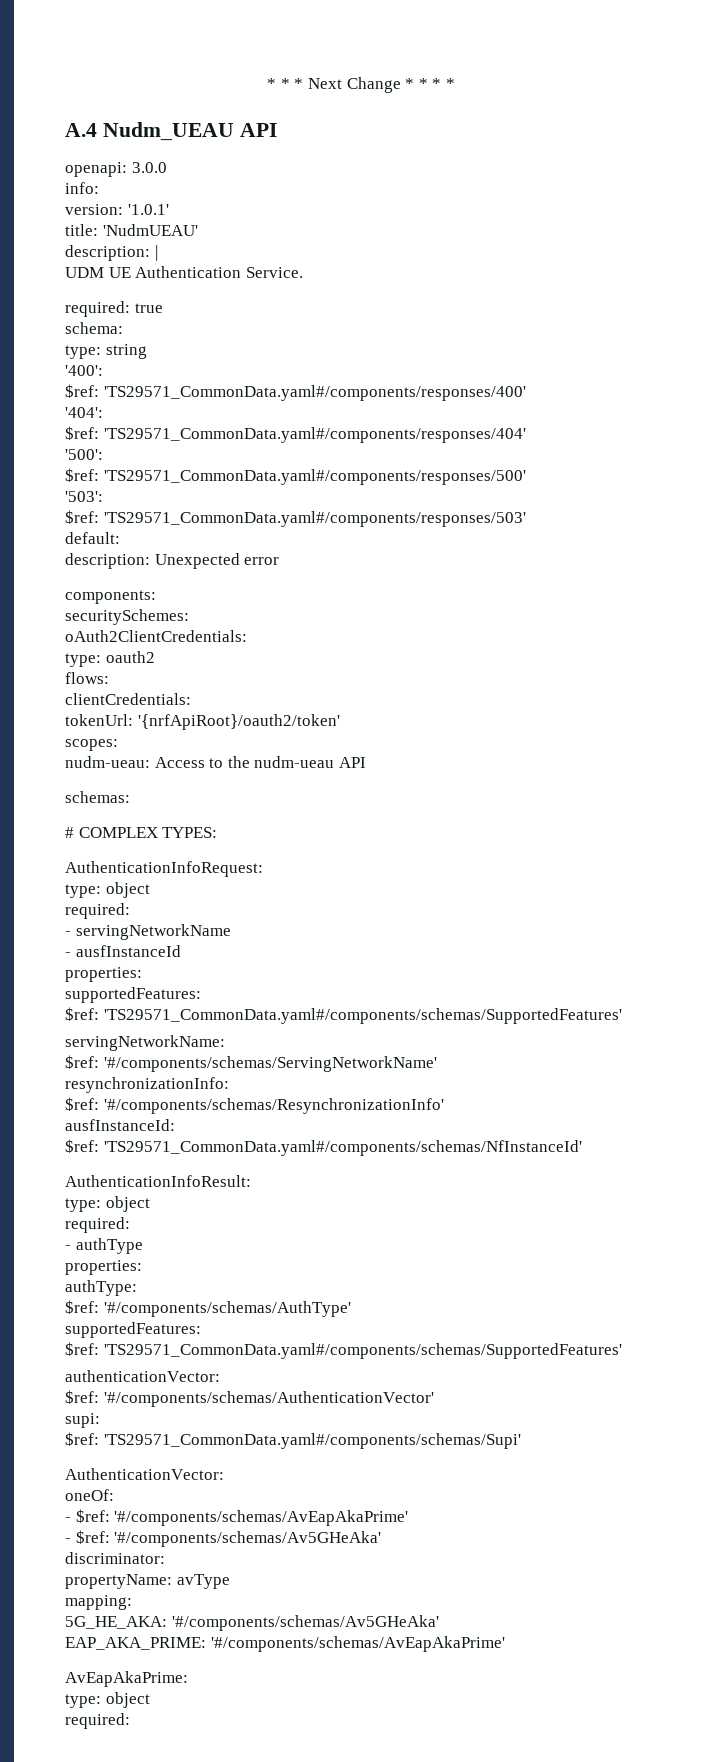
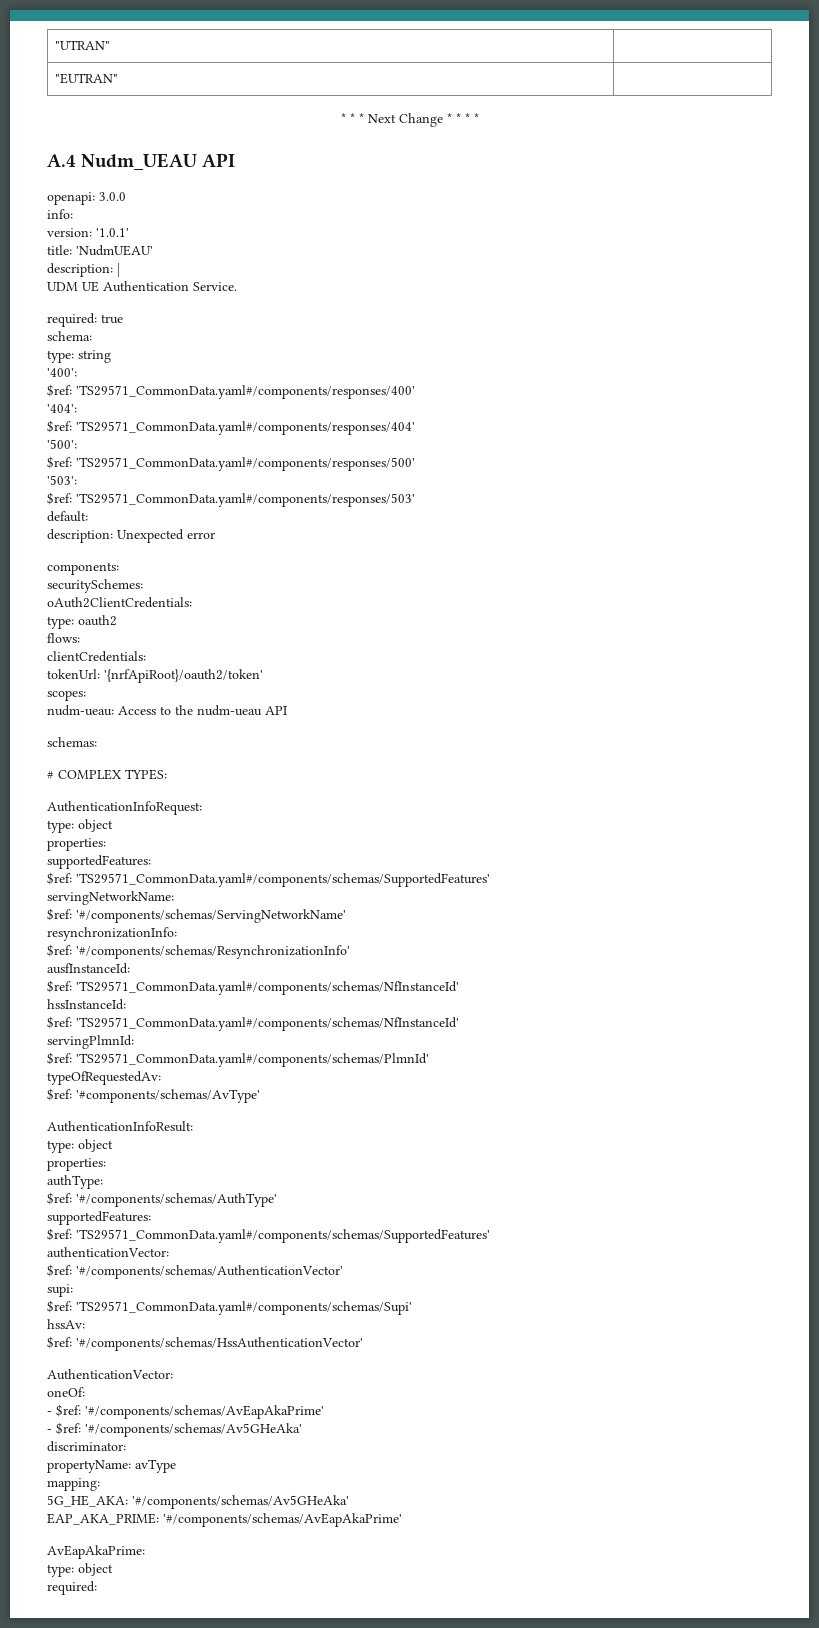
(267, 83) none -> [54,40,110,50] [54,73,118,84] "UTRAN" | // "EUTRAN" | //
[65,903,130,919] [65,924,231,940] [65,945,181,957] // required: // - servingNetworkName // - ausfInstanceId -> (113, 825) none
(582, 1148) none -> [47,999,126,1010] [47,1016,459,1031] [47,1035,134,1049] [47,1052,429,1067] [47,1071,161,1085] [47,1088,260,1103] // hssInstanceId: // $ref: 'TS29571_CommonData.yaml#/components/schemas/NfInstanceId' // servingPlmnId: // $ref: 'TS29571_CommonData.yaml#/components/schemas/PlmnId' // typeOfRequestedAv: // $ref: '#components/schemas/AvType'
[65,1217,130,1233] [65,1238,143,1254] // required: // - authType -> (113, 1145) none
(521, 1441) none -> [47,1319,85,1329] [47,1336,363,1351] // hssAv: // $ref: '#/components/schemas/HssAuthenticationVector'

